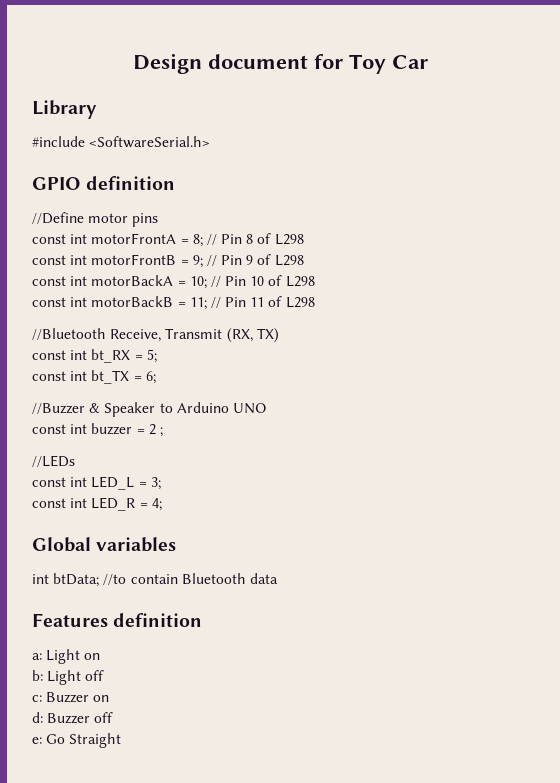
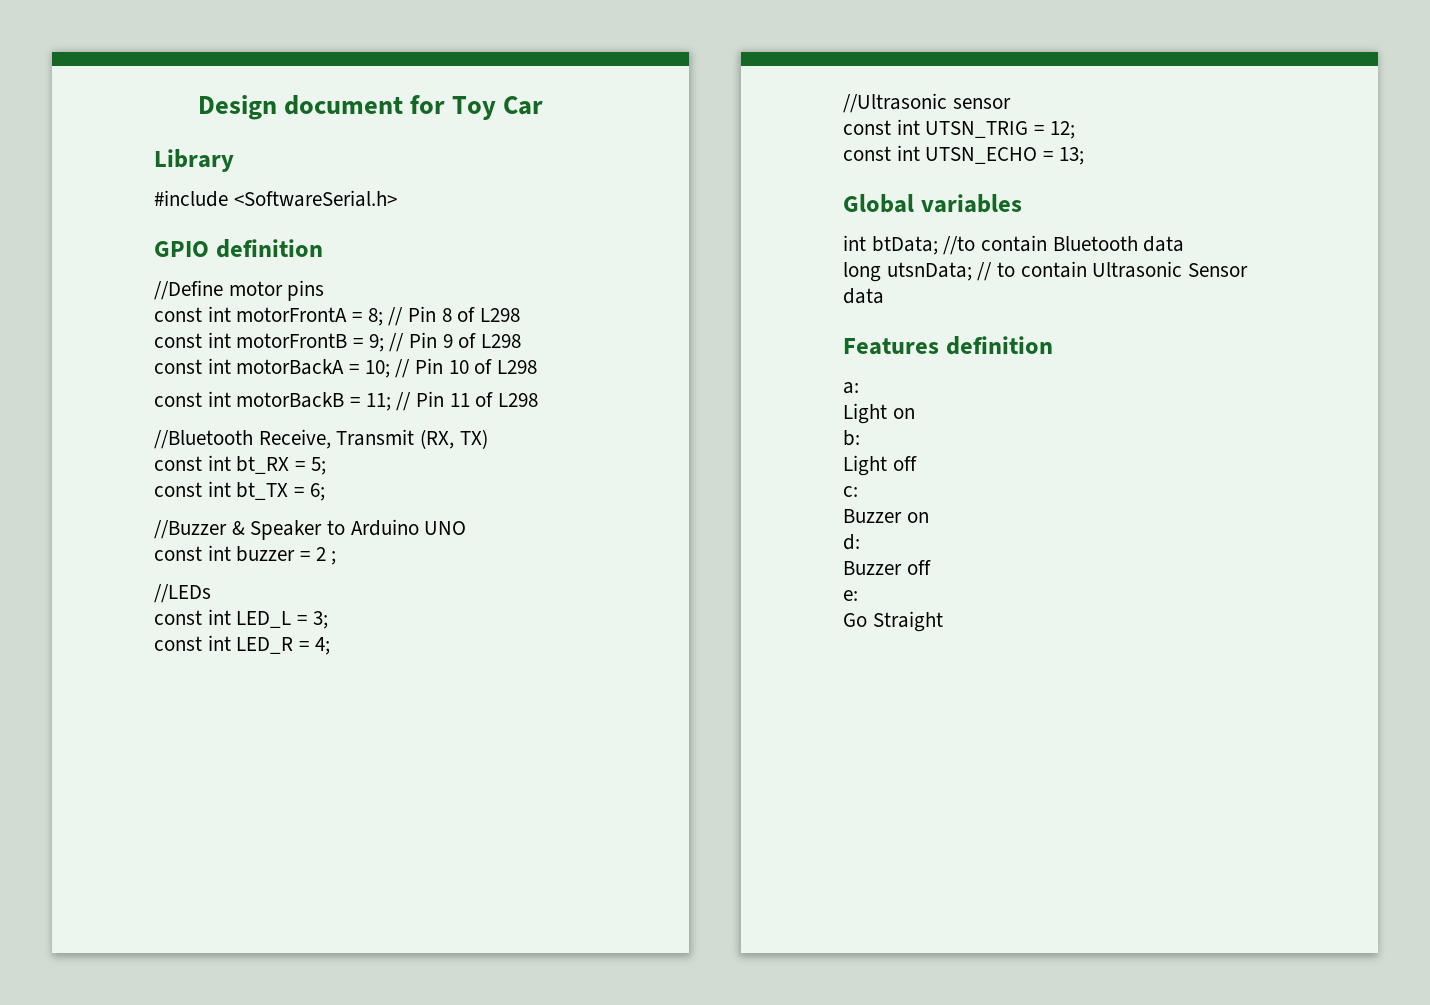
(162, 504) none -> [843,93,1011,113] [843,119,1075,139] [843,145,1084,165] // //Ultrasonic sensor // const int UTSN_TRIG = 12; // const int UTSN_ECHO = 13;
(278, 578) none -> [843,261,1249,282] [843,288,884,304] // long utsnData; // to contain Ultrasonic Sensor data
(42, 656) none -> (859, 388) //
(43, 675) none -> (860, 438) //
(42, 698) none -> (858, 491) //
(43, 717) none -> (860, 542) //
(42, 740) none -> (858, 595) //

